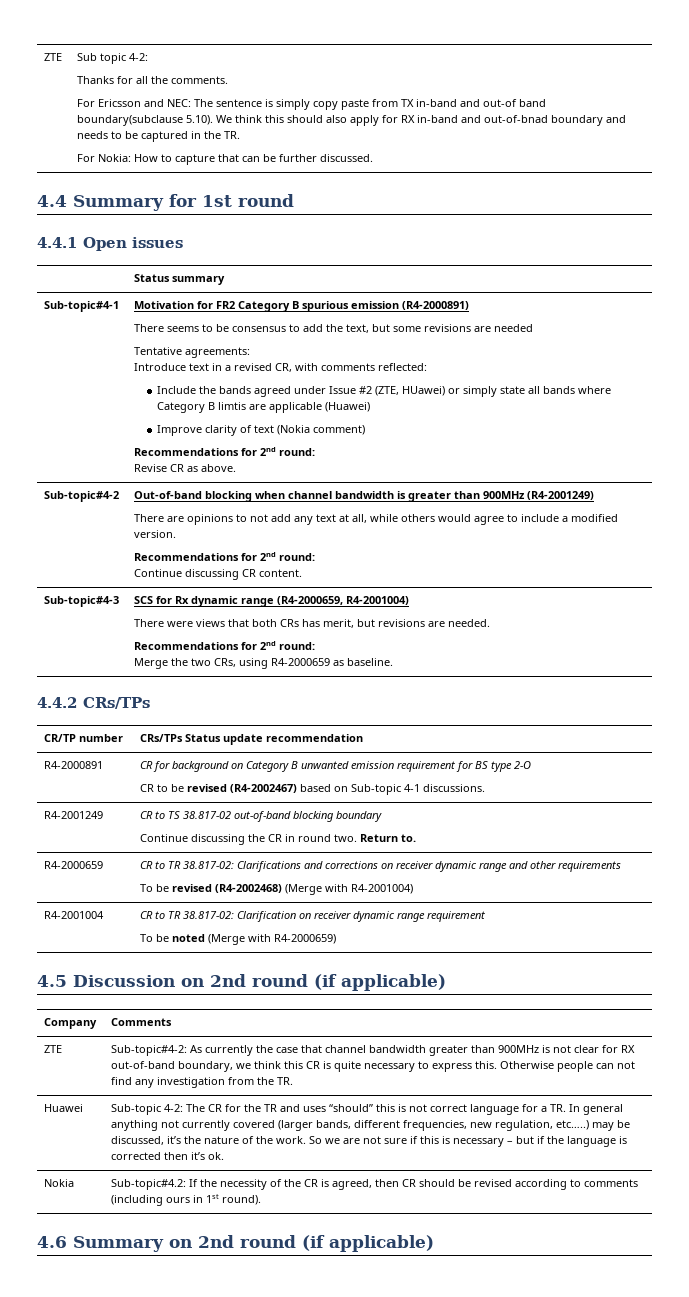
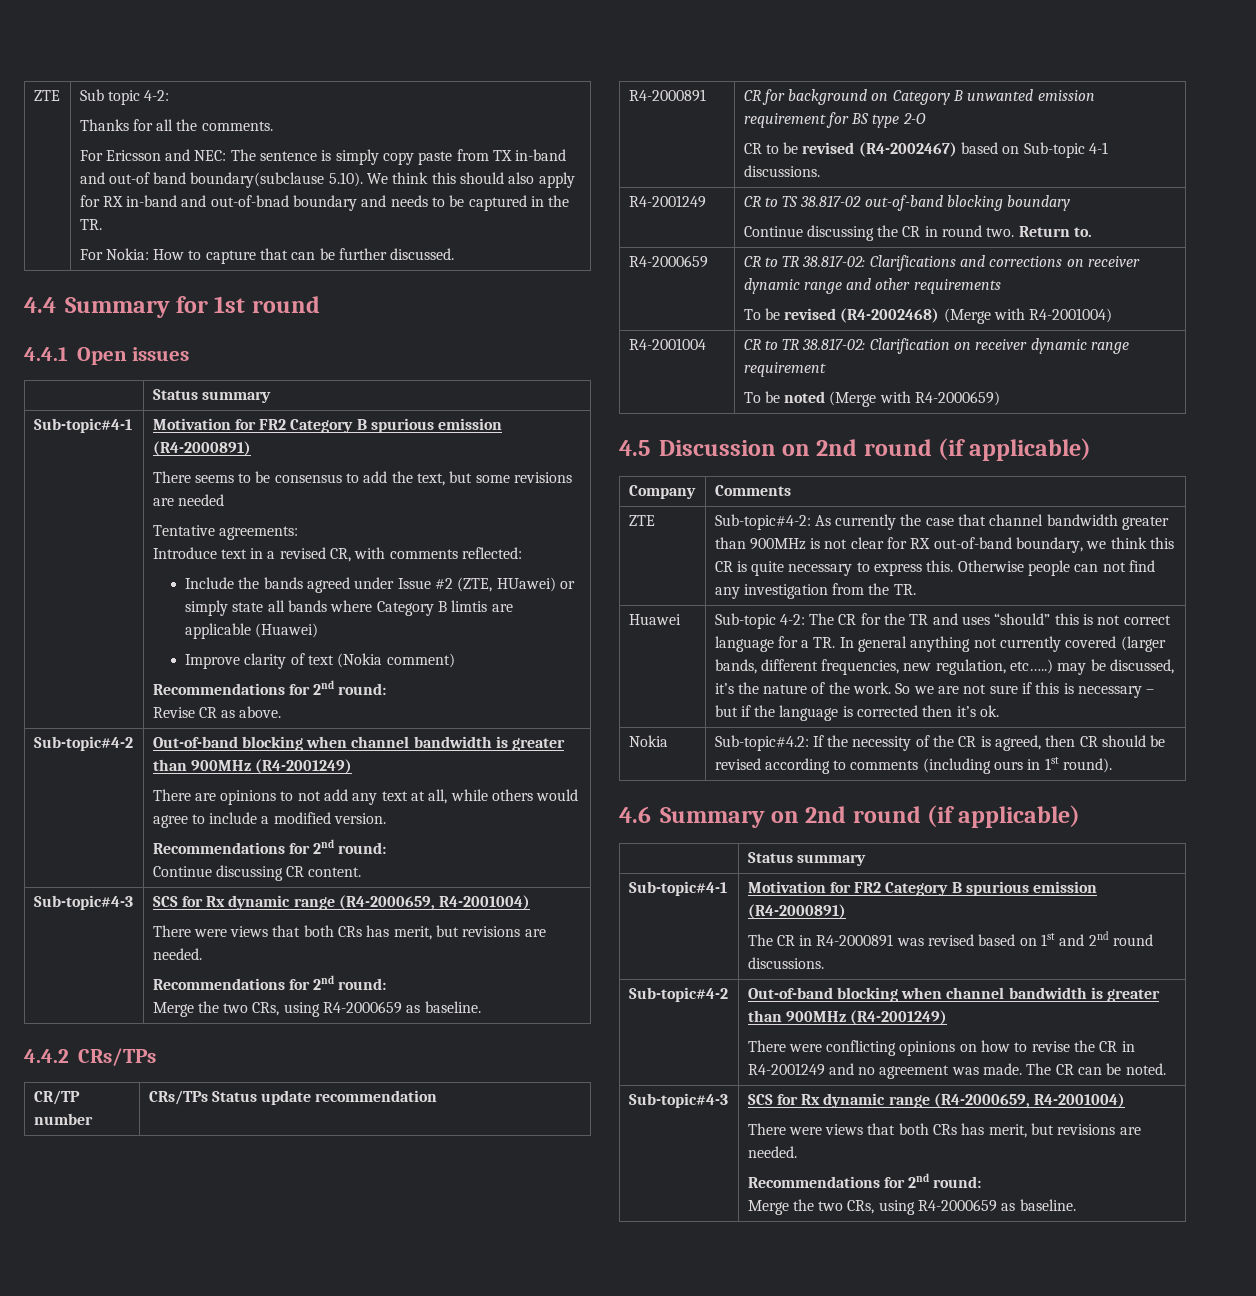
(435, 1243) none -> [747,852,866,866] [628,881,727,896] [747,881,1098,896] [747,904,846,919] [747,931,1154,947] [747,957,824,969] [628,987,728,1002] [747,987,1161,1002] [747,1010,948,1025] [747,1040,1135,1056] [747,1063,1166,1079] [628,1093,728,1108] [747,1093,1126,1108] [747,1123,1141,1138] [747,1146,797,1158] [747,1173,982,1188] [747,1199,1076,1215] // | Status summary // Sub-topic#4-1 | Motivation for FR2 Category B spurious emission (R4-2000891) // The CR in R4-2000891 was revised based on 1st and 2nd round discussions. // Sub-topic#4-2 | Out-of-band blocking when channel bandwidth is greater than 900MHz (R4-2001249) // There were conflicting opinions on how to revise the CR in R4-2001249 and no agreement was made. The CR can be noted. // Sub-topic#4-3 | SCS for Rx dynamic range (R4-2000659, R4-2001004) // There were views that both CRs has merit, but revisions are needed. // Recommendations for 2nd round: // Merge the two CRs, using R4-2000659 as baseline.

